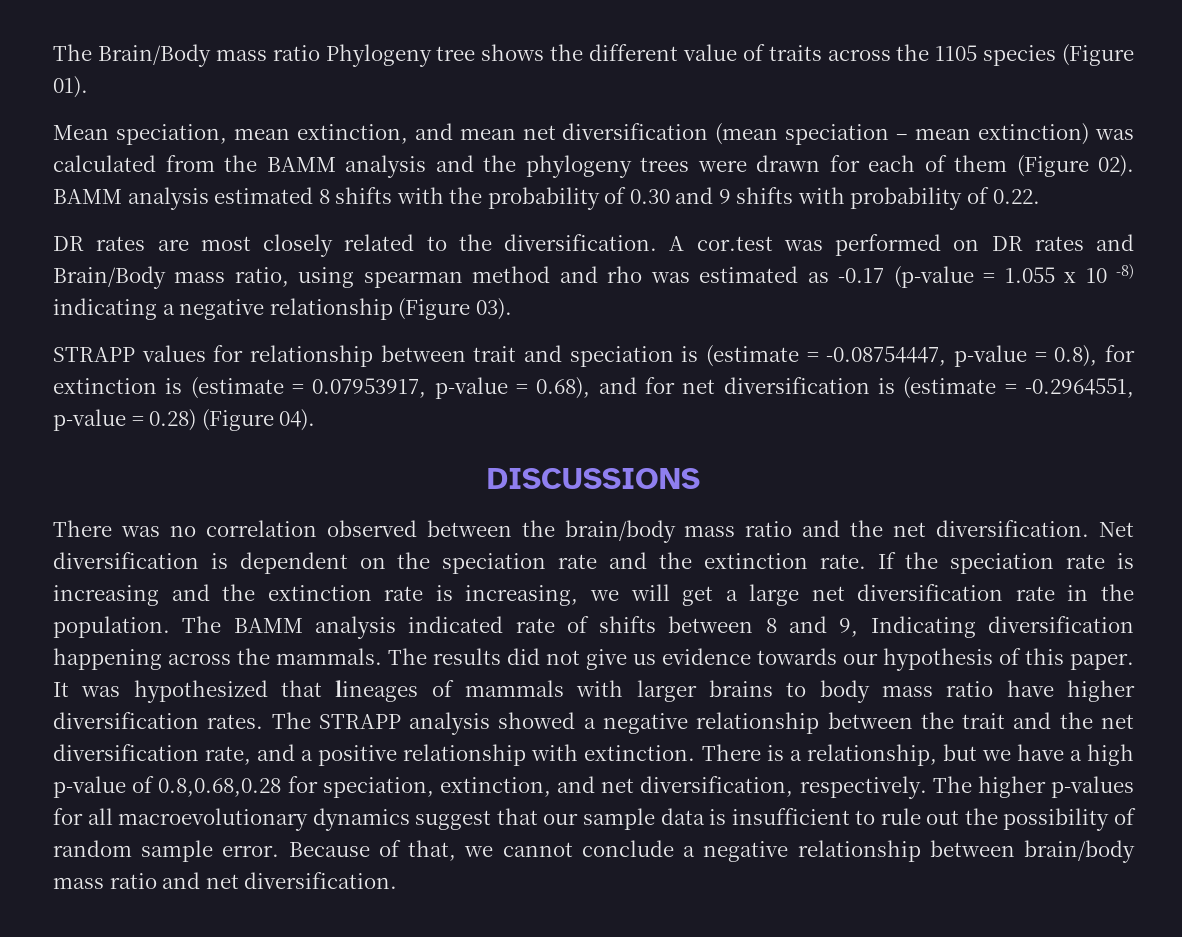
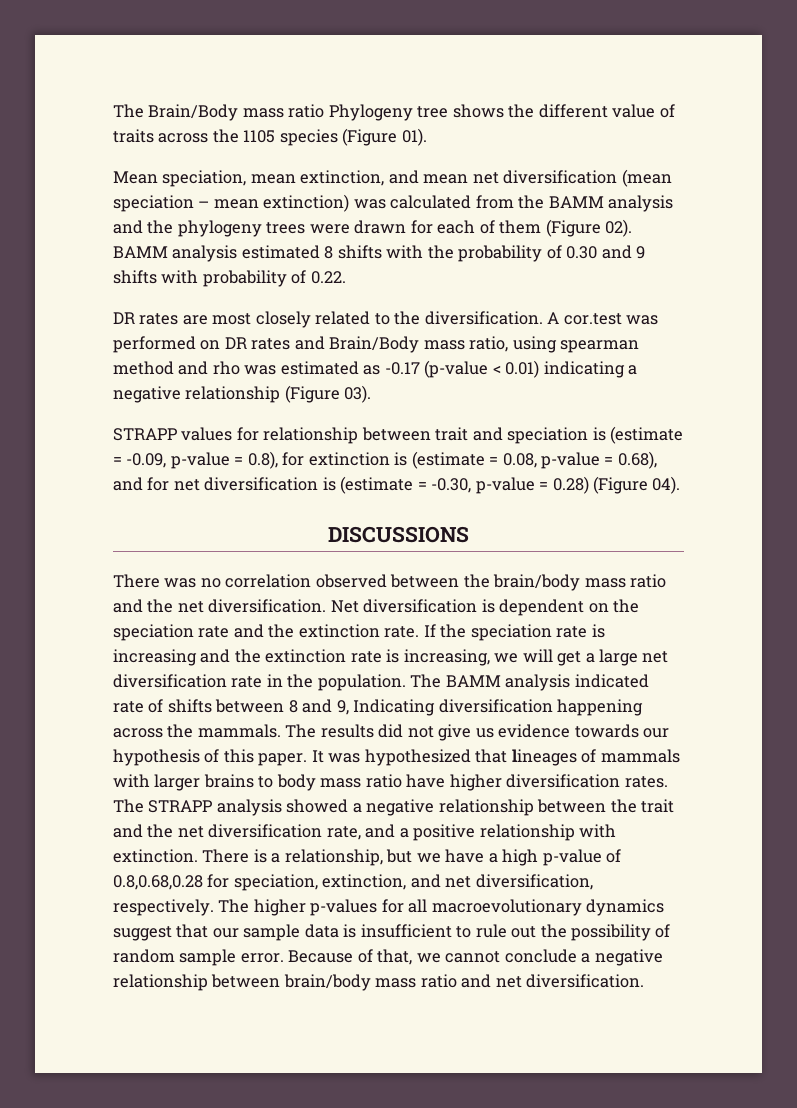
[983,264,1135,283] = 1.055 x 10 -8) -> [492,360,540,378] < 0.01)
[826,346,947,366] -0.08754447, -> [126,453,167,468] -0.09,
[312,378,427,398] 0.07953917, -> [502,453,537,468] 0.08,
[1025,378,1135,398] -0.2964551, -> [431,478,472,493] -0.30,

